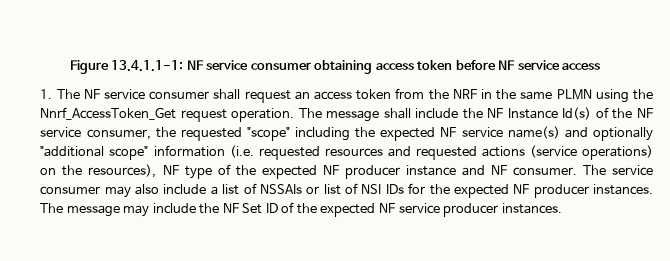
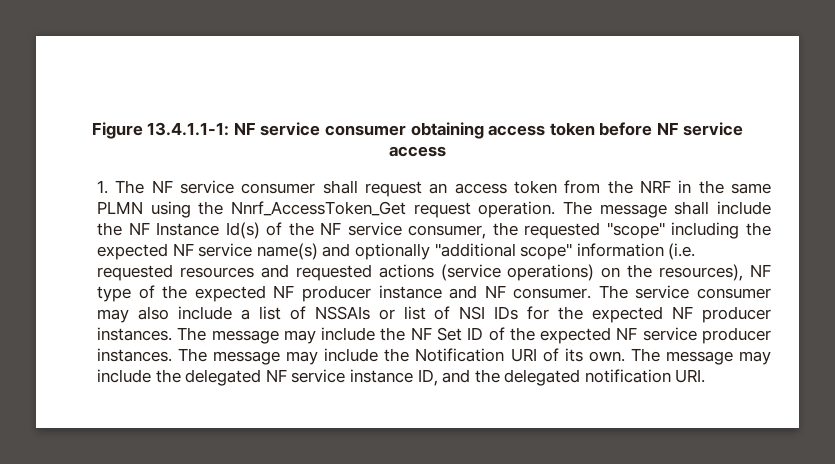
(562, 208) none -> [178,348,771,365] [96,369,706,386] The message may include the Notification URI of its own. The message may include the delegated NF service instance ID, and the delegated notification URI.

